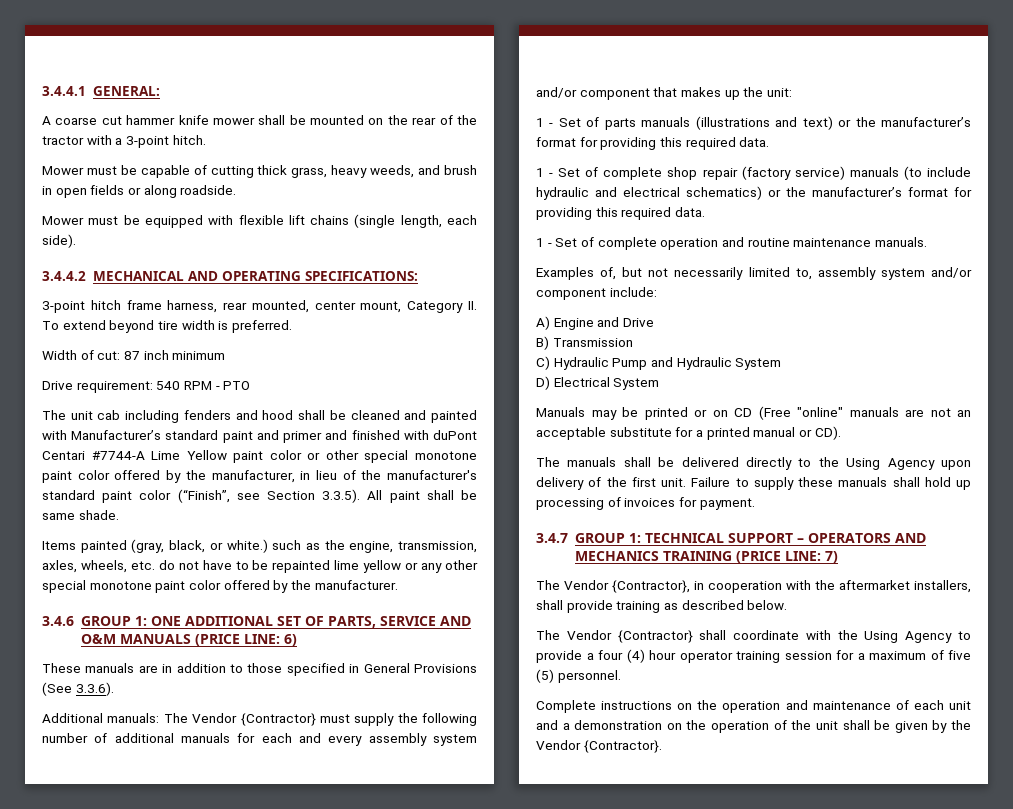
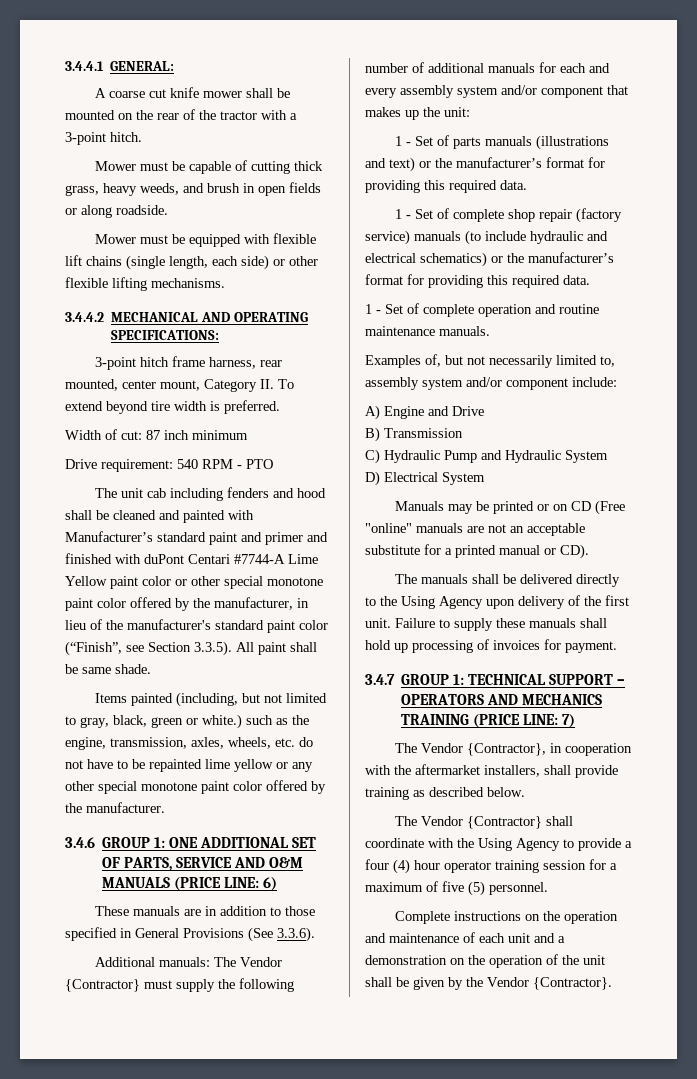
[126,115,176,125] hammer -> (167, 93) none
[42,234,76,248] side). -> [241,255,318,270] [65,277,225,291] side) or other flexible lifting mechanisms.
[131,539,206,553] (gray, black, -> [176,692,328,707] [65,715,183,728] (including, but not limited to gray, black, green

